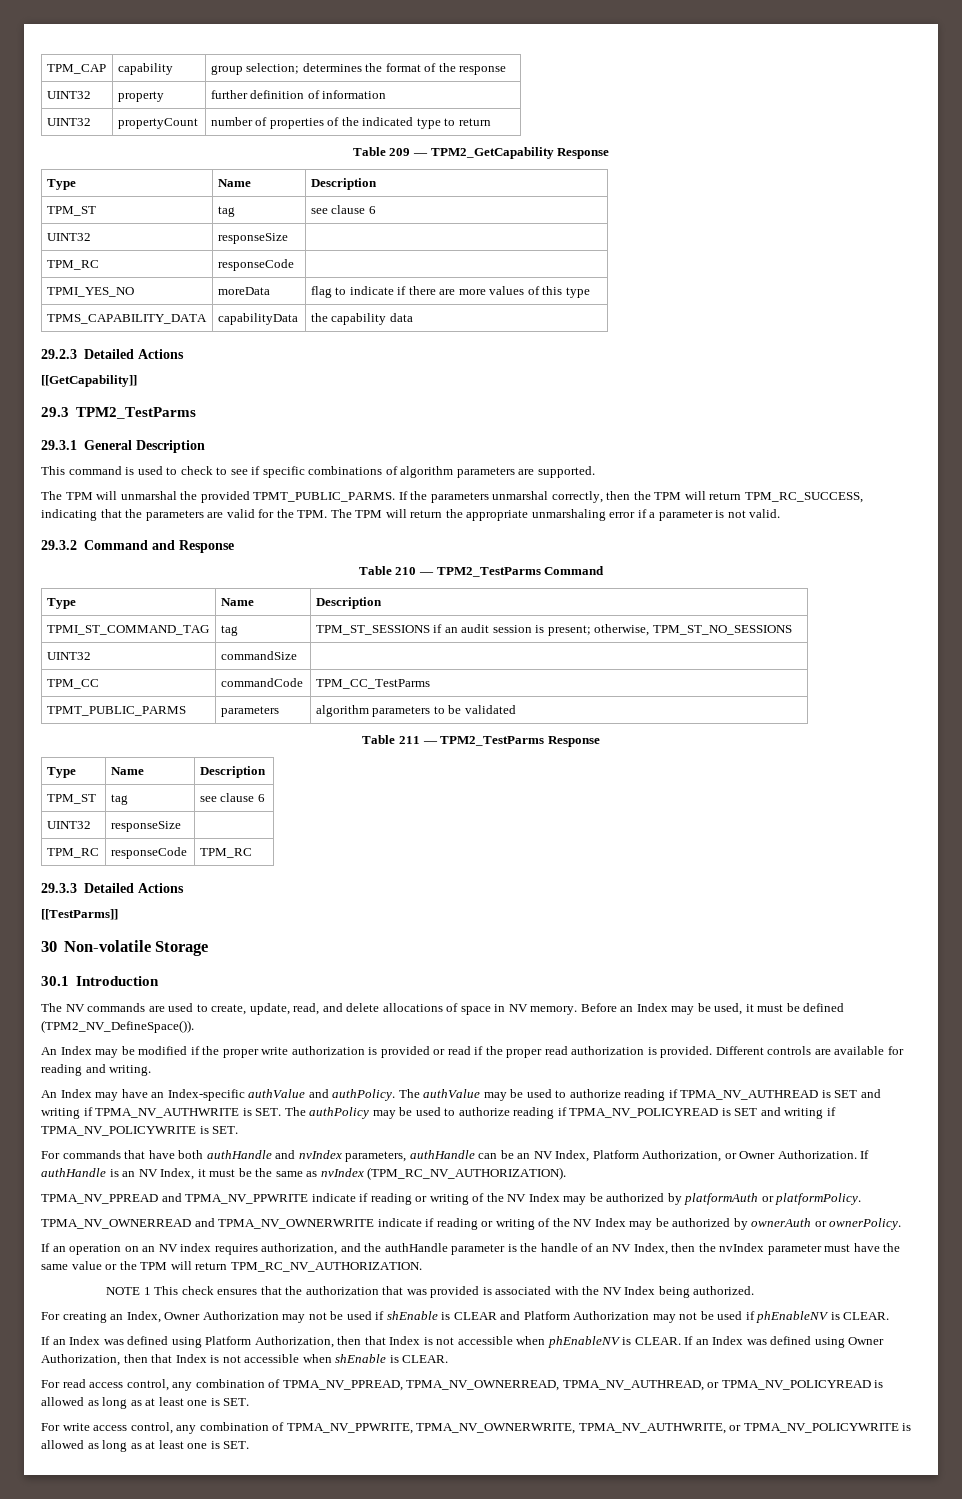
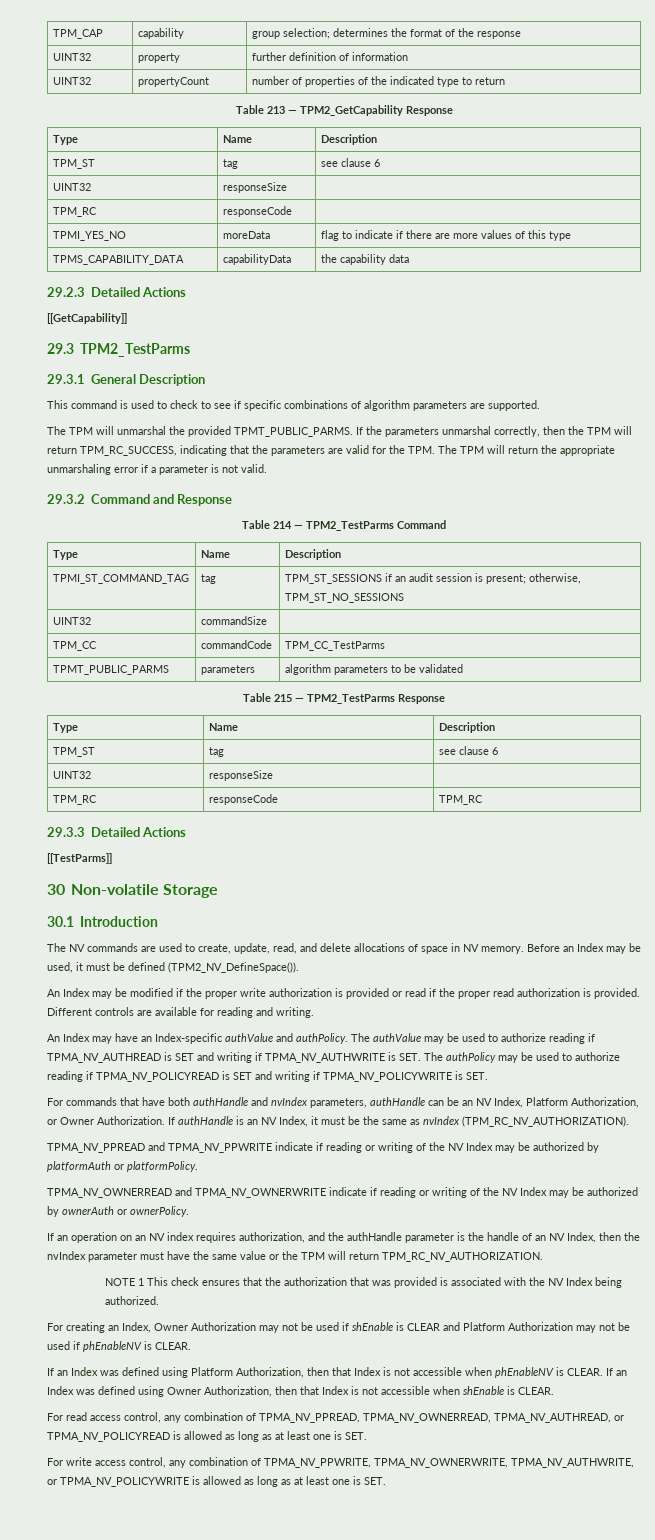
[389,148,411,156] 209 -> [266,106,285,114] 213
[395,567,417,575] 210 -> [273,521,292,529] 214
[398,736,420,744] 211 -> [274,694,292,702] 215

